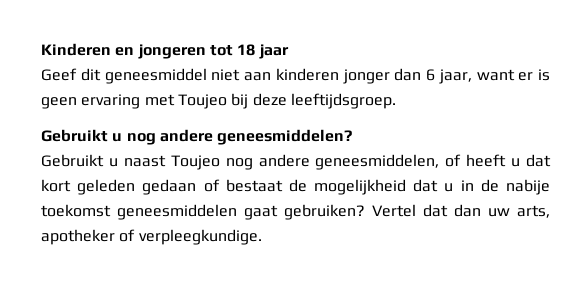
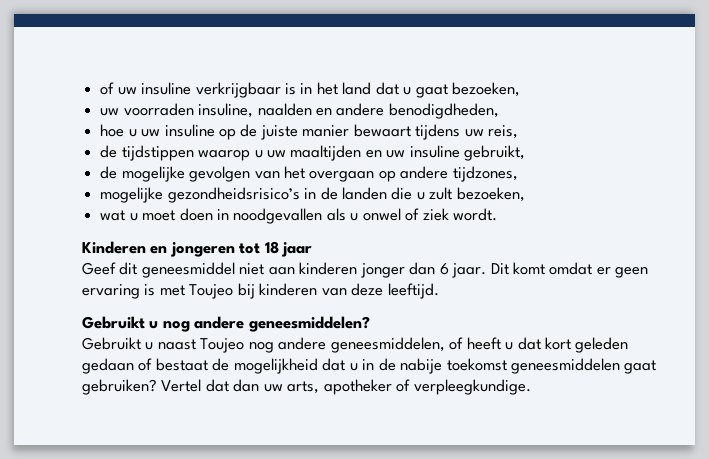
(41, 49) none -> [100,82,521,98] [100,103,499,119] [100,124,519,140] [100,145,526,161] [100,166,518,182] [100,187,525,203] [100,208,498,224] of uw insuline verkrijgbaar is in het land dat u gaat bezoeken, // uw voorraden insuline, naalden en andere benodigdheden, // hoe u uw insuline op de juiste manier bewaart tijdens uw reis, // de tijdstippen waarop u uw maaltijden en uw insuline gebruikt, // de mogelijke gevolgen van het overgaan op andere tijdzones, // mogelijke gezondheidsrisico’s in de landen die u zult bezoeken, // wat u moet doen in noodgevallen als u onwel of ziek wordt. //
[438,69,550,84] jaar, want er is -> [452,262,611,278] jaar. Dit komt omdat er
(141, 101) none -> [144,284,156,296] is
[252,93,396,109] deze leeftijdsgroep. -> [259,283,439,299] kinderen van deze leeftijd.

